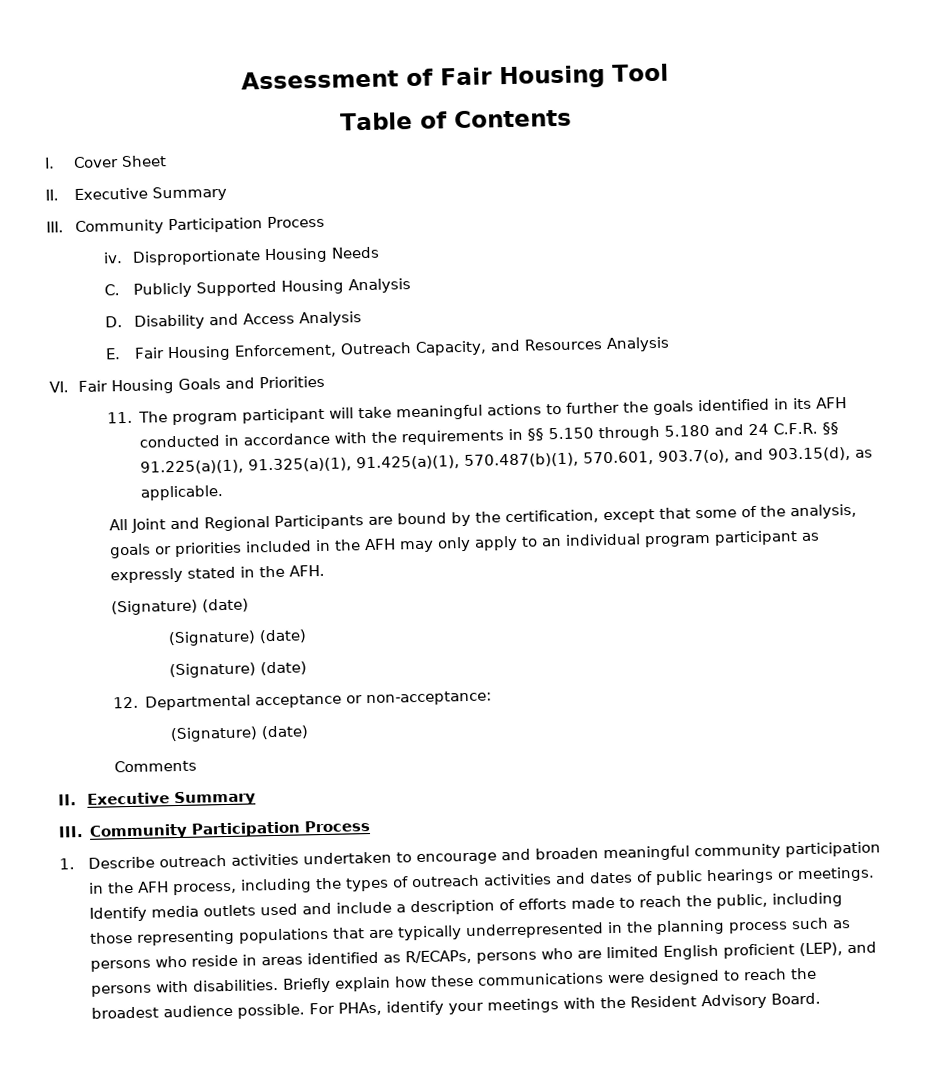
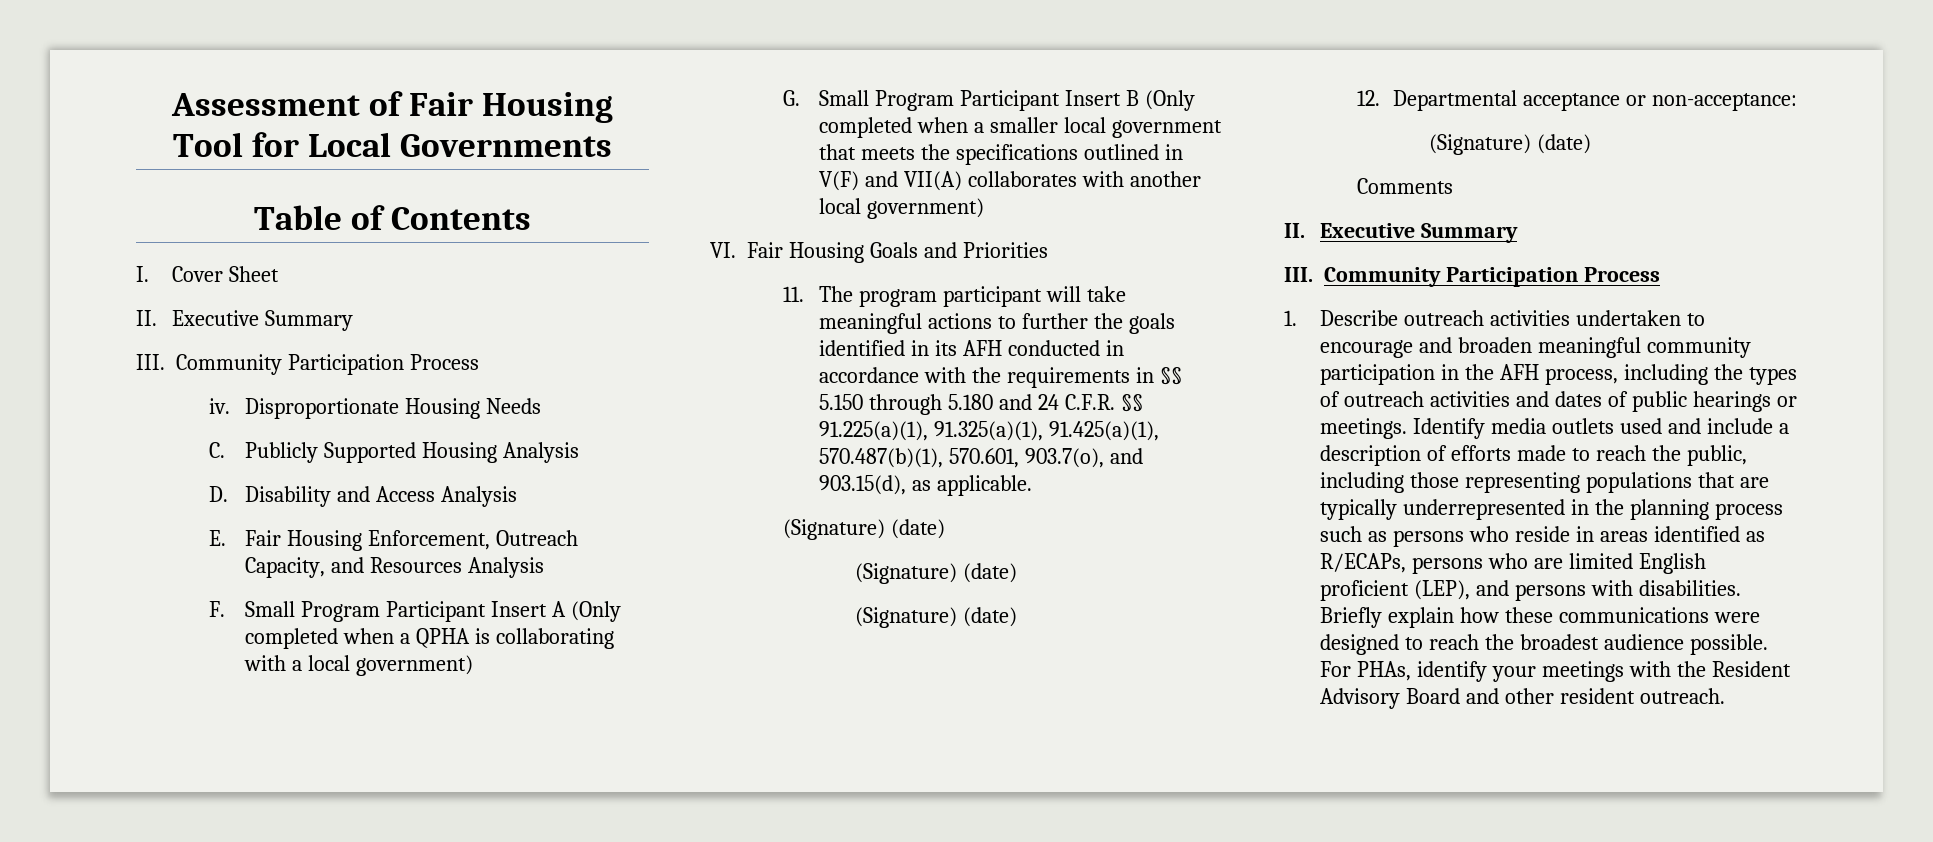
(670, 72) none -> [251,132,613,157] for Local Governments
(670, 344) none -> [208,601,621,622] [245,628,614,649] [244,655,473,676] [782,90,1195,111] [819,117,1222,138] [819,144,1183,165] [819,171,1201,191] [819,198,985,219] // F. Small Program Participant Insert A (Only completed when a QPHA is collaborating with a local government) // G. Small Program Participant Insert B (Only completed when a smaller local government that meets the specifications outlined in V(F) and VII(A) collaborates with another local government)
[109,503,858,533] [109,530,821,559] [110,564,326,584] // All Joint and Regional Participants are bound by the certification, except that some of the analysis, goals or priorities included in the AFH may only apply to an individual program participant as expressly stated in the AFH. -> (1032, 485) none
[770,992,821,1005] Board. -> [1406,688,1726,704] Board and other resident outreach.

